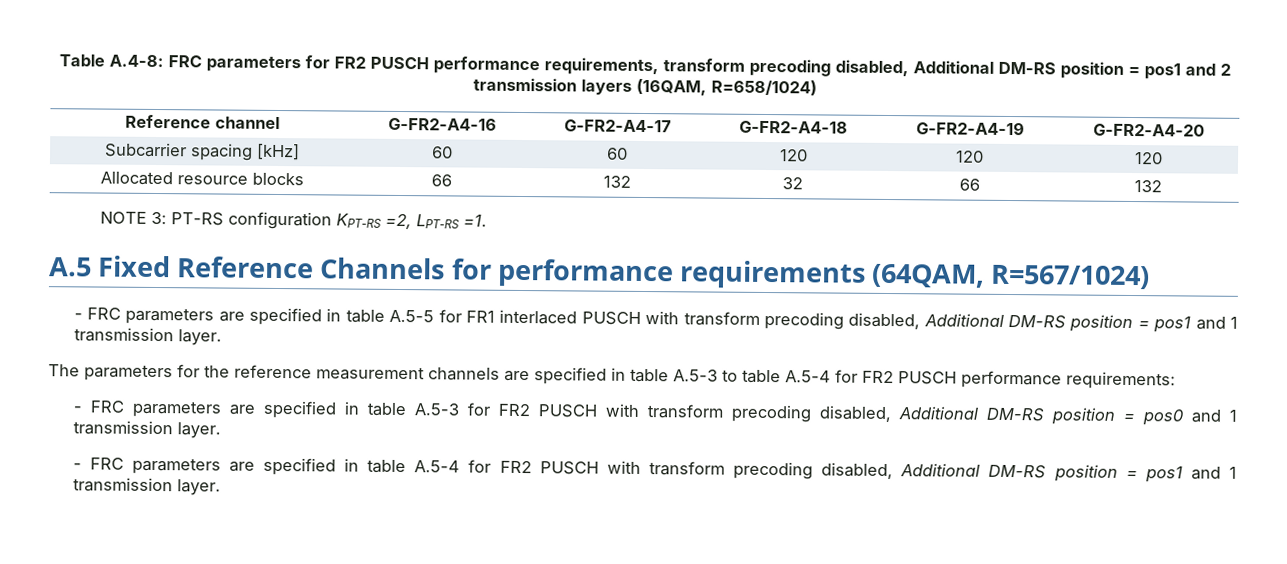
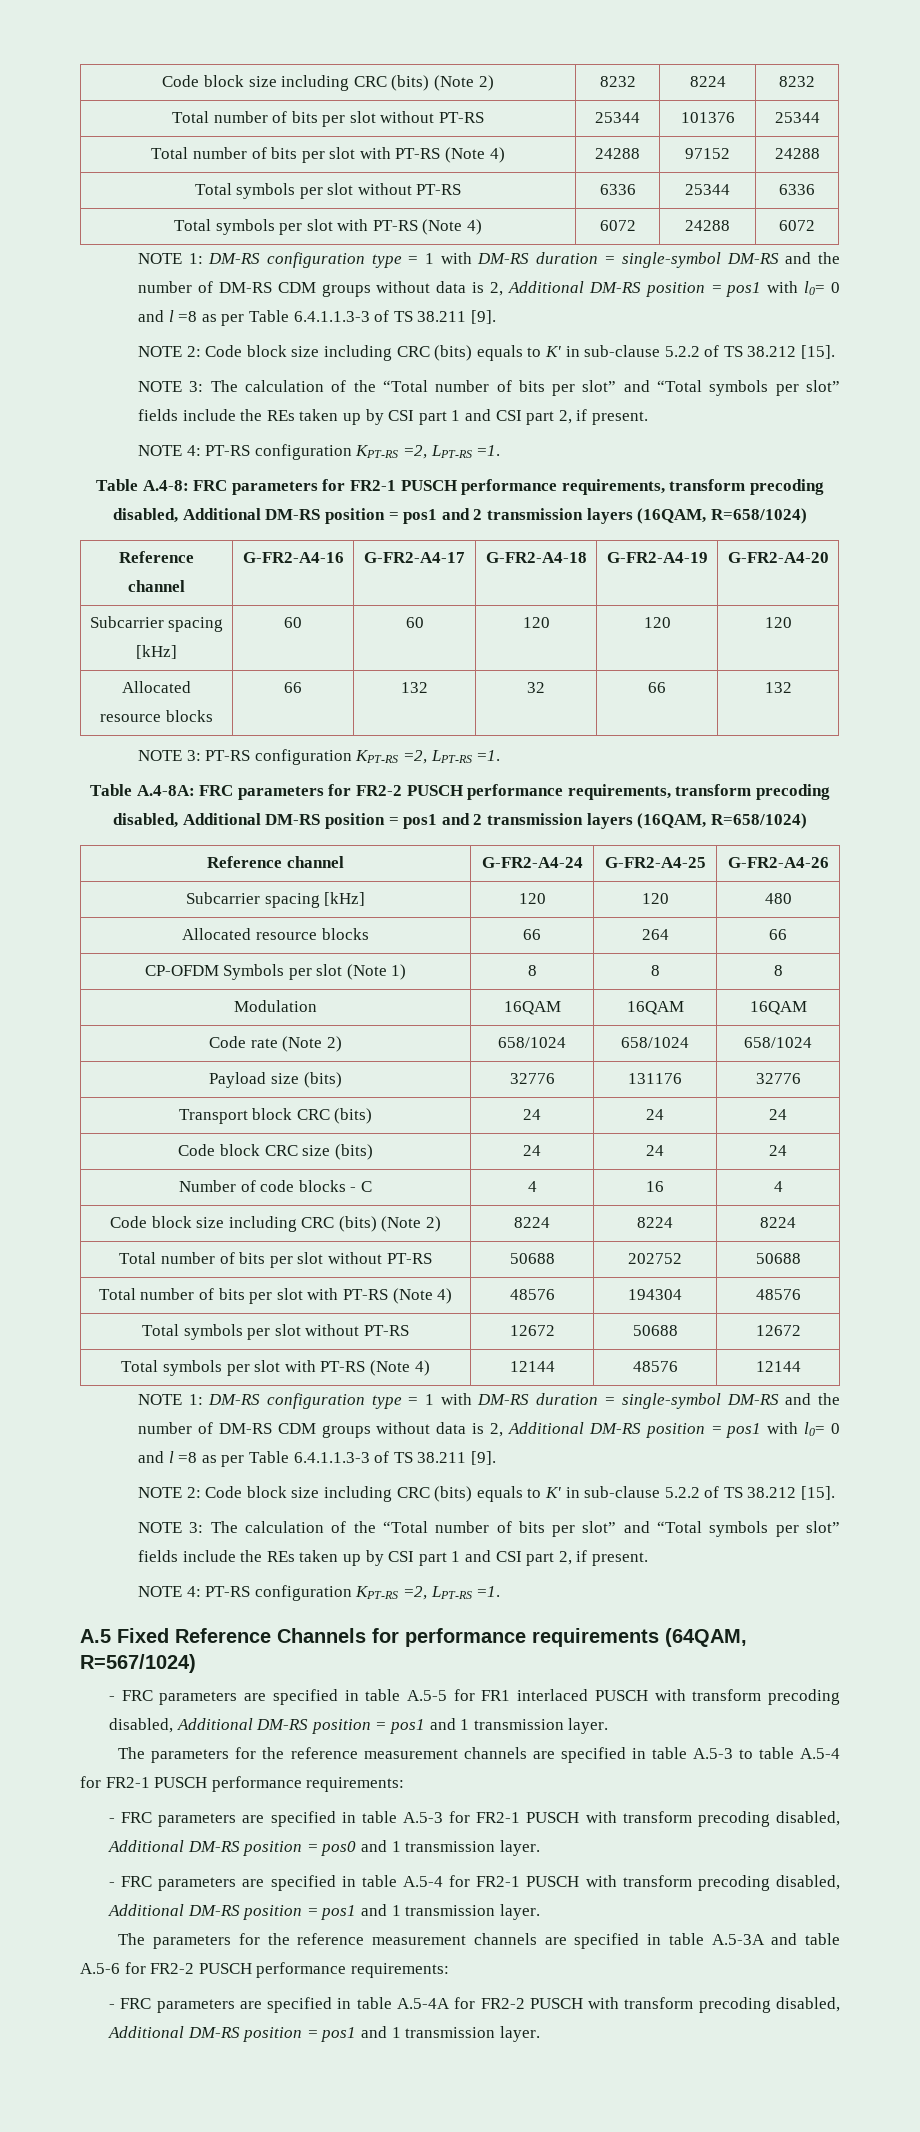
(59, 60) none -> [162,75,494,91] [599,76,636,87] [689,76,726,87] [779,76,815,87] [171,111,485,127] [595,112,640,123] [680,112,735,123] [774,112,820,123] [151,147,505,163] [595,148,640,159] [685,148,730,159] [774,148,820,159] [194,183,462,199] [599,184,636,195] [685,184,730,195] [779,184,815,195] [173,219,483,235] [599,220,636,231] [685,220,730,231] [779,220,815,231] [138,252,840,268] [138,281,840,297] [138,310,496,326] [138,345,836,361] [138,380,840,396] [138,409,648,425] [138,444,501,460] Code block size including CRC (bits) (Note 2) | 8232 | 8224 | 8232 // Total number of bits per slot without PT-RS | 25344 | 101376 | 25344 // Total number of bits per slot with PT-RS (Note 4) | 24288 | 97152 | 24288 // Total symbols per slot without PT-RS | 6336 | 25344 | 6336 // Total symbols per slot with PT-RS (Note 4) | 6072 | 24288 | 6072 // NOTE 1: DM-RS configuration type = 1 with DM-RS duration = single-symbol DM-RS and the number of DM-RS CDM groups without data is 2, Additional DM-RS position = pos1 with l0= 0 and l =8 as per Table 6.4.1.1.3-3 of TS 38.211 [9]. // NOTE 2: Code block size including CRC (bits) equals to K' in sub-clause 5.2.2 of TS 38.212 [15]. // NOTE 3: The calculation of the “Total number of bits per slot” and “Total symbols per slot” fields include the REs taken up by CSI part 1 and CSI part 2, if present. // NOTE 4: PT-RS configuration KPT-RS =2, LPT-RS =1. //
[334,56,366,69] FR2 -> [350,480,396,491] FR2-1
(488, 220) none -> [90,784,830,800] [113,813,807,829] [207,856,344,868] [481,857,583,868] [604,857,706,868] [727,857,829,868] [185,892,366,908] [518,893,546,904] [641,893,669,904] [764,893,792,904] [182,928,369,940] [523,929,541,940] [641,929,669,940] [769,929,787,940] [144,964,407,980] [527,965,537,976] [650,965,660,976] [773,965,783,976] [234,1000,317,1012] [503,1001,561,1015] [626,1001,684,1015] [749,1001,807,1015] [209,1036,342,1052] [498,1037,566,1048] [621,1037,689,1048] [744,1037,812,1048] [209,1072,342,1088] [509,1073,555,1084] [628,1073,682,1084] [755,1073,801,1084] [178,1108,373,1124] [523,1109,541,1120] [646,1109,664,1120] [769,1109,787,1120] [178,1144,373,1160] [523,1145,541,1156] [646,1145,664,1156] [769,1145,787,1156] [179,1180,372,1192] [527,1181,537,1192] [646,1181,664,1192] [773,1181,783,1192] [109,1216,442,1232] [514,1217,550,1228] [637,1217,673,1228] [760,1217,796,1228] [119,1252,432,1268] [509,1253,555,1264] [628,1253,682,1264] [755,1253,801,1264] [98,1288,453,1304] [509,1289,555,1300] [628,1289,682,1300] [755,1289,801,1300] [142,1324,409,1340] [509,1325,555,1336] [632,1325,678,1336] [755,1325,801,1336] [121,1360,430,1376] [509,1361,555,1372] [632,1361,678,1372] [755,1361,801,1372] [138,1393,840,1409] [138,1422,840,1438] [138,1451,496,1467] [138,1486,836,1502] [138,1521,840,1537] [138,1550,648,1566] [138,1585,501,1601] // Table A.4-8A: FRC parameters for FR2-2 PUSCH performance requirements, transform precoding disabled, Additional DM-RS position = pos1 and 2 transmission layers (16QAM, R=658/1024) // Reference channel | G-FR2-A4-24 | G-FR2-A4-25 | G-FR2-A4-26 // Subcarrier spacing [kHz] | 120 | 120 | 480 // Allocated resource blocks | 66 | 264 | 66 // CP-OFDM Symbols per slot (Note 1) | 8 | 8 | 8 // Modulation | 16QAM | 16QAM | 16QAM // Code rate (Note 2) | 658/1024 | 658/1024 | 658/1024 // Payload size (bits) | 32776 | 131176 | 32776 // Transport block CRC (bits) | 24 | 24 | 24 // Code block CRC size (bits) | 24 | 24 | 24 // Number of code blocks - C | 4 | 16 | 4 // Code block size including CRC (bits) (Note 2) | 8224 | 8224 | 8224 // Total number of bits per slot without PT-RS | 50688 | 202752 | 50688 // Total number of bits per slot with PT-RS (Note 4) | 48576 | 194304 | 48576 // Total symbols per slot without PT-RS | 12672 | 50688 | 12672 // Total symbols per slot with PT-RS (Note 4) | 12144 | 48576 | 12144 // NOTE 1: DM-RS configuration type = 1 with DM-RS duration = single-symbol DM-RS and the number of DM-RS CDM groups without data is 2, Additional DM-RS position = pos1 with l0= 0 and l =8 as per Table 6.4.1.1.3-3 of TS 38.211 [9]. // NOTE 2: Code block size including CRC (bits) equals to K' in sub-clause 5.2.2 of TS 38.212 [15]. // NOTE 3: The calculation of the “Total number of bits per slot” and “Total symbols per slot” fields include the REs taken up by CSI part 1 and CSI part 2, if present. // NOTE 4: PT-RS configuration KPT-RS =2, LPT-RS =1.
[862,370,894,384] FR2 -> [105,1777,150,1788] FR2-1
[497,403,530,417] FR2 -> [476,1812,521,1823] FR2-1
[499,460,532,474] FR2 -> [476,1876,521,1887] FR2-1
(221, 487) none -> [118,1933,841,1949] [80,1962,449,1978] [109,1997,840,2013] [108,2026,540,2042] // The parameters for the reference measurement channels are specified in table A.5-3A and table A.5-6 for FR2-2 PUSCH performance requirements: // - FRC parameters are specified in table A.5-4A for FR2-2 PUSCH with transform precoding disabled, Additional DM-RS position = pos1 and 1 transmission layer.

